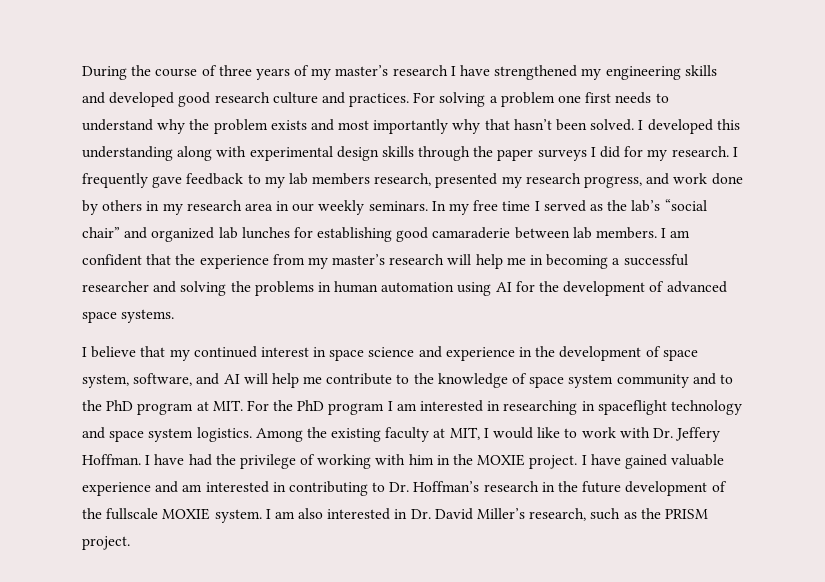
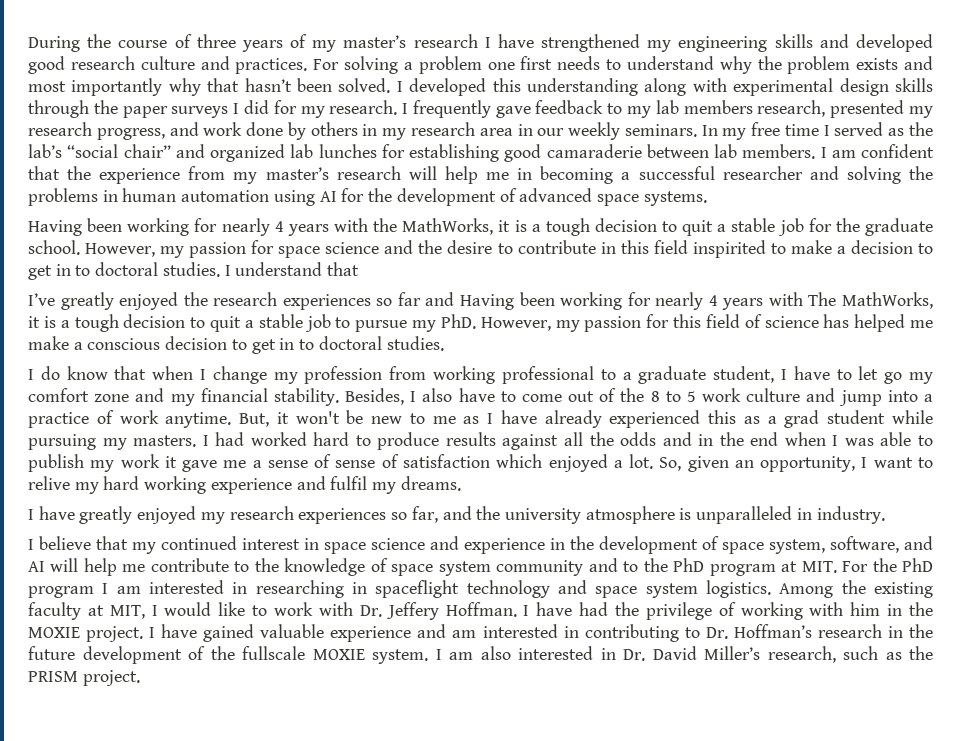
(175, 316) none -> [28,218,933,236] [28,240,933,258] [28,262,360,280] [28,292,933,310] [28,314,934,332] [28,336,444,354] [28,366,934,384] [28,388,933,406] [28,410,934,428] [28,432,933,450] [28,454,933,472] [28,476,461,494] [28,506,885,524] // Having been working for nearly 4 years with the MathWorks, it is a tough decision to quit a stable job for the graduate school. However, my passion for space science and the desire to contribute in this field inspirited to make a decision to get in to doctoral studies. I understand that // I’ve greatly enjoyed the research experiences so far and Having been working for nearly 4 years with The MathWorks, it is a tough decision to quit a stable job to pursue my PhD. However, my passion for this field of science has helped me make a conscious decision to get in to doctoral studies. // I do know that when I change my profession from working professional to a graduate student, I have to let go my comfort zone and my financial stability. Besides, I also have to come out of the 8 to 5 work culture and jump into a practice of work anytime. But, it won't be new to me as I have already experienced this as a grad student while pursuing my masters. I had worked hard to produce results against all the odds and in the end when I was able to publish my work it gave me a sense of sense of satisfaction which enjoyed a lot. So, given an opportunity, I want to relive my hard working experience and fulfil my dreams. // I have greatly enjoyed my research experiences so far, and the university atmosphere is unparalleled in industry.

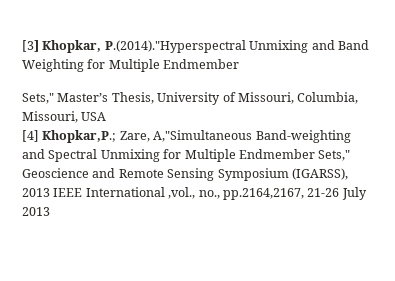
[28,34,933,52] [28,56,934,74] [28,78,933,96] [28,100,933,118] [28,122,933,140] [28,144,934,162] [28,166,934,184] [28,188,707,206] [28,218,933,236] [28,240,933,258] [28,262,360,280] [28,292,933,310] [28,314,934,332] [28,336,444,354] [28,366,934,384] [28,388,933,406] [28,410,934,428] [28,432,933,450] [28,454,933,472] [28,476,461,494] [28,506,885,524] [28,536,933,554] [28,558,934,576] [28,580,934,598] [28,602,934,620] [28,624,934,642] [28,646,933,664] [28,670,140,686] During the course of three years of my master’s research I have strengthened my engineering skills and developed good research culture and practices. For solving a problem one first needs to understand why the problem exists and most importantly why that hasn’t been solved. I developed this understanding along with experimental design skills through the paper surveys I did for my research. I frequently gave feedback to my lab members research, presented my research progress, and work done by others in my research area in our weekly seminars. In my free time I served as the lab’s “social chair” and organized lab lunches for establishing good camaraderie between lab members. I am confident that the experience from my master’s research will help me in becoming a successful researcher and solving the problems in human automation using AI for the development of advanced space systems. // Having been working for nearly 4 years with the MathWorks, it is a tough decision to quit a stable job for the graduate school. However, my passion for space science and the desire to contribute in this field inspirited to make a decision to get in to doctoral studies. I understand that // I’ve greatly enjoyed the research experiences so far and Having been working for nearly 4 years with The MathWorks, it is a tough decision to quit a stable job to pursue my PhD. However, my passion for this field of science has helped me make a conscious decision to get in to doctoral studies. // I do know that when I change my profession from working professional to a graduate student, I have to let go my comfort zone and my financial stability. Besides, I also have to come out of the 8 to 5 work culture and jump into a practice of work anytime. But, it won't be new to me as I have already experienced this as a grad student while pursuing my masters. I had worked hard to produce results against all the odds and in the end when I was able to publish my work it gave me a sense of sense of satisfaction which enjoyed a lot. So, given an opportunity, I want to relive my hard working experience and fulfil my dreams. // I have greatly enjoyed my research experiences so far, and the university atmosphere is unparalleled in industry. // I believe that my continued interest in space science and experience in the development of space system, software, and AI will help me contribute to the knowledge of space system community and to the PhD program at MIT. For the PhD program I am interested in researching in spaceflight technology and space system logistics. Among the existing faculty at MIT, I would like to work with Dr. Jeffery Hoffman. I have had the privilege of working with him in the MOXIE project. I have gained valuable experience and am interested in contributing to Dr. Hoffman’s research in the future development of the fullscale MOXIE system. I am also interested in Dr. David Miller’s research, such as the PRISM project. -> [22,40,369,53] [22,59,240,72] [22,92,359,105] [22,111,107,123] [22,130,351,143] [22,149,351,162] [22,168,348,181] [22,187,367,200] [22,207,50,216] [3] Khopkar, P.(2014)."Hyperspectral Unmixing and Band Weighting for Multiple Endmember // Sets," Master’s Thesis, University of Missouri, Columbia, Missouri, USA // [4] Khopkar,P.; Zare, A,"Simultaneous Band-weighting and Spectral Unmixing for Multiple Endmember Sets," Geoscience and Remote Sensing Symposium (IGARSS), 2013 IEEE International ,vol., no., pp.2164,2167, 21-26 July 2013

